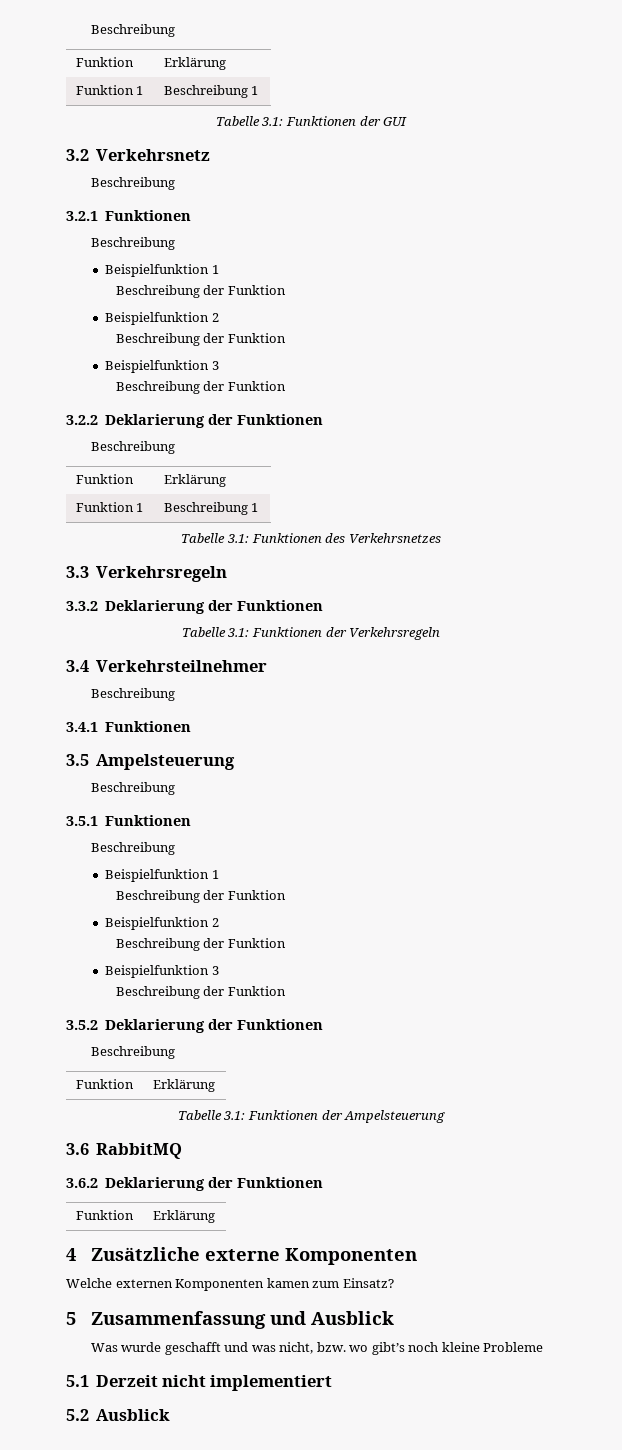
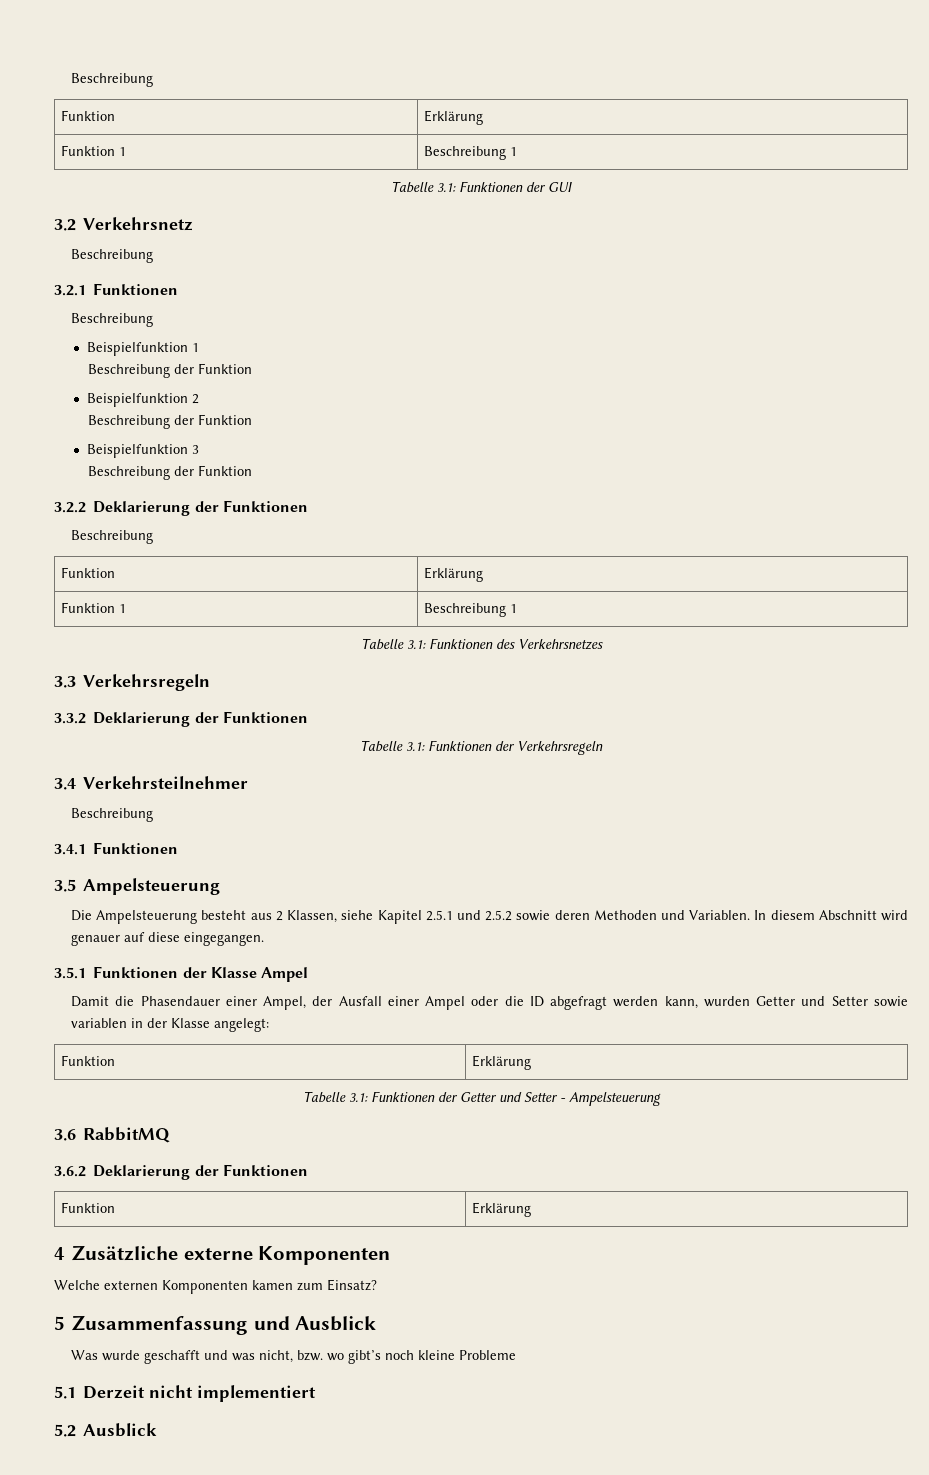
[90,782,175,795] [66,815,191,826] [90,842,175,855] [105,869,219,882] [115,890,286,903] [105,917,219,930] [115,938,286,951] [105,965,219,978] [115,986,286,999] [66,1019,323,1033] [90,1046,175,1059] Beschreibung // 3.5.1 Funktionen // Beschreibung // Beispielfunktion 1 // Beschreibung der Funktion // Beispielfunktion 2 // Beschreibung der Funktion // Beispielfunktion 3 // Beschreibung der Funktion // 3.5.2 Deklarierung der Funktionen // Beschreibung -> [71,910,908,924] [71,932,265,946] [54,966,309,982] [71,996,908,1010] [71,1018,270,1032] Die Ampelsteuerung besteht aus 2 Klassen, siehe Kapitel 2.5.1 und 2.5.2 sowie deren Methoden und Variablen. In diesem Abschnitt wird genauer auf diese eingegangen. // 3.5.1 Funktionen der Klasse Ampel // Damit die Phasendauer einer Ampel, der Ausfall einer Ampel oder die ID abgefragt werden kann, wurden Getter und Setter sowie variablen in der Klasse angelegt:
(343, 1115) none -> [459,1092,566,1102] Getter und Setter -

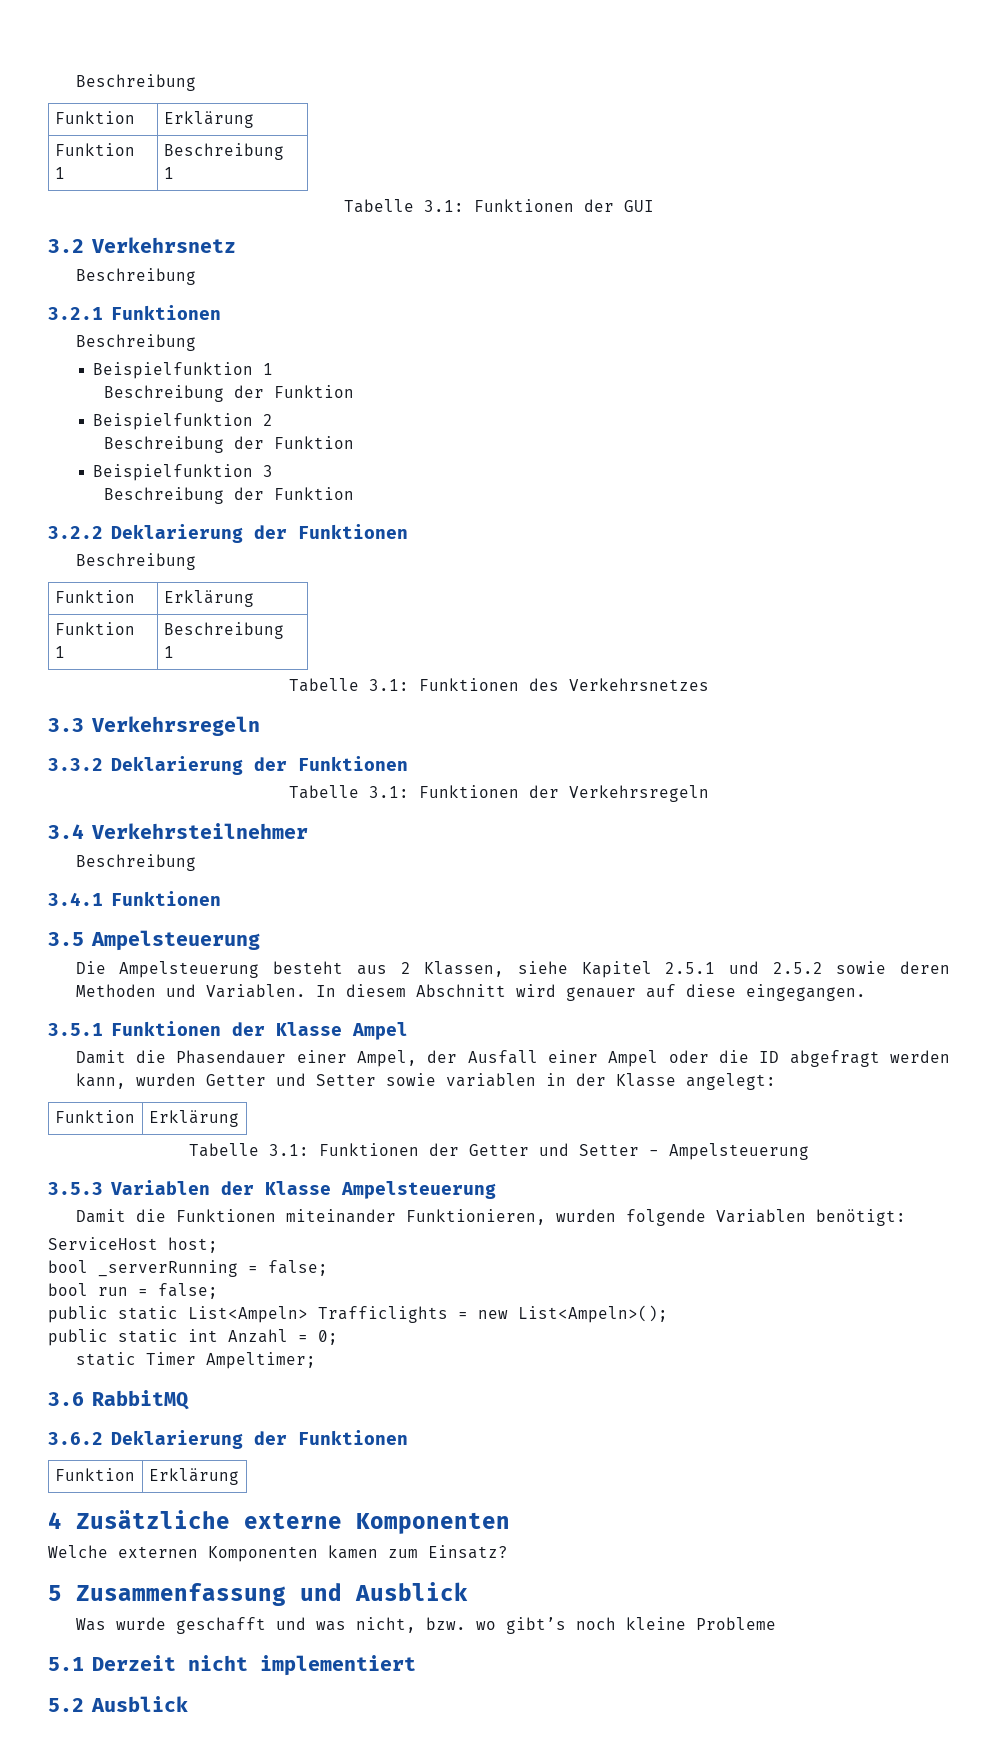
(661, 1099) none -> [48,1180,496,1199] [75,1209,906,1226] [48,1237,218,1253] [48,1260,328,1277] [48,1283,218,1299] [48,1305,668,1323] [48,1329,338,1346] [75,1352,316,1369] // 3.5.3 Variablen der Klasse Ampelsteuerung // Damit die Funktionen miteinander Funktionieren, wurden folgende Variablen benötigt: // ServiceHost host; // bool _serverRunning = false; // bool run = false; // public static List<Ampeln> Trafficlights = new List<Ampeln>(); // public static int Anzahl = 0; // static Timer Ampeltimer;

